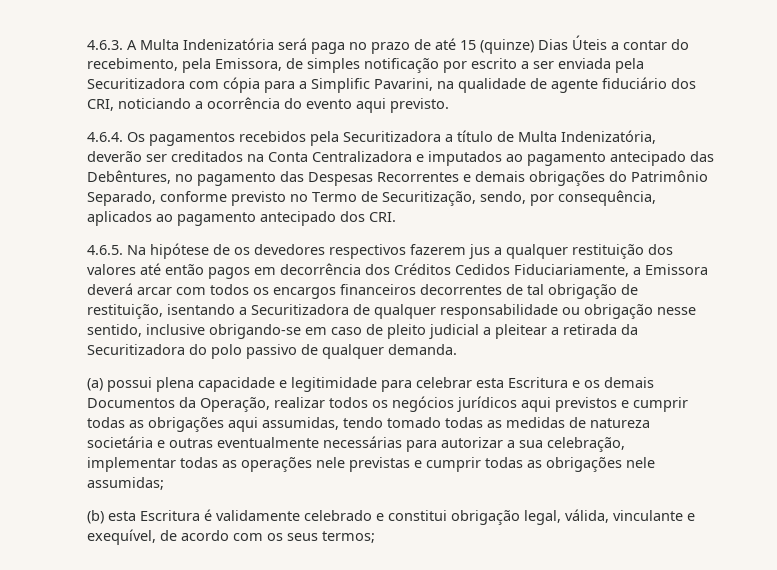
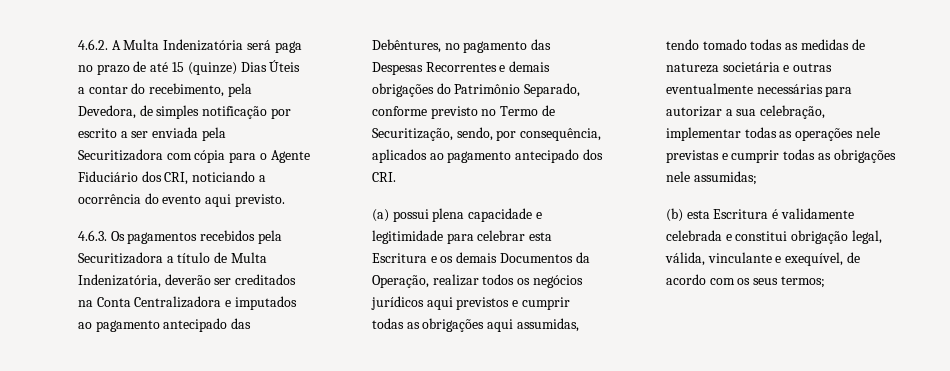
[86,40,123,50] 4.6.3. -> [77,39,108,50] 4.6.2.
[214,58,282,71] Emissora, -> [77,105,136,119] Devedora,
[298,77,667,93] a Simplific Pavarini, na qualidade de agente fiduciário -> [260,150,310,163] [77,171,138,182] o Agente Fiduciário
[86,132,123,142] 4.6.4. -> [77,230,107,241] 4.6.3.
[86,243,673,259] [86,263,708,279] [86,283,638,299] [86,304,696,319] [86,324,638,339] [86,344,457,359] // 4.6.5. Na hipótese de os devedores respectivos fazerem jus a qualquer restituição dos valores até então pagos em decorrência dos Créditos Cedidos Fiduciariamente, a Emissora deverá arcar com todos os encargos financeiros decorrentes de tal obrigação de restituição, isentando a Securitizadora de qualquer responsabilidade ou obrigação nesse sentido, inclusive obrigando-se em caso de pleito judicial a pleitear a retirada da Securitizadora do polo passivo de qualquer demanda. -> (396, 177) none
[303,510,372,521] celebrado -> [665,230,722,241] celebrada

